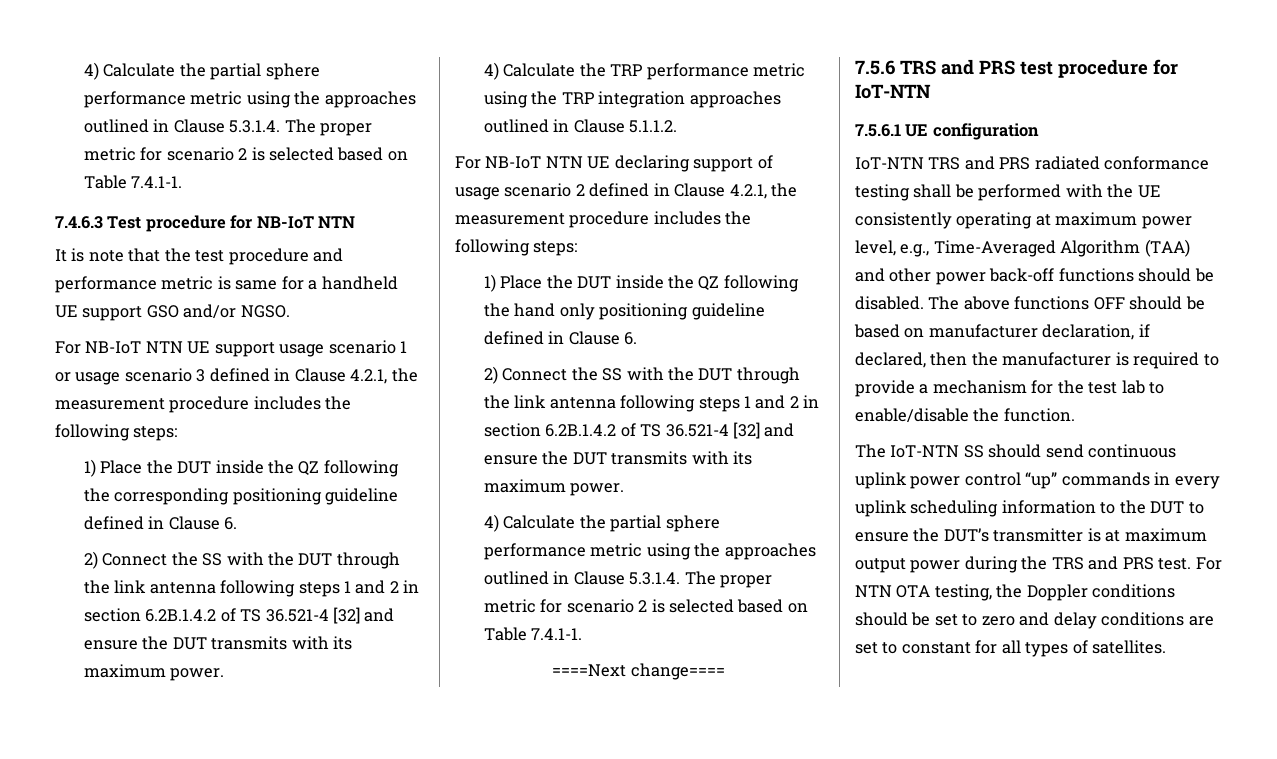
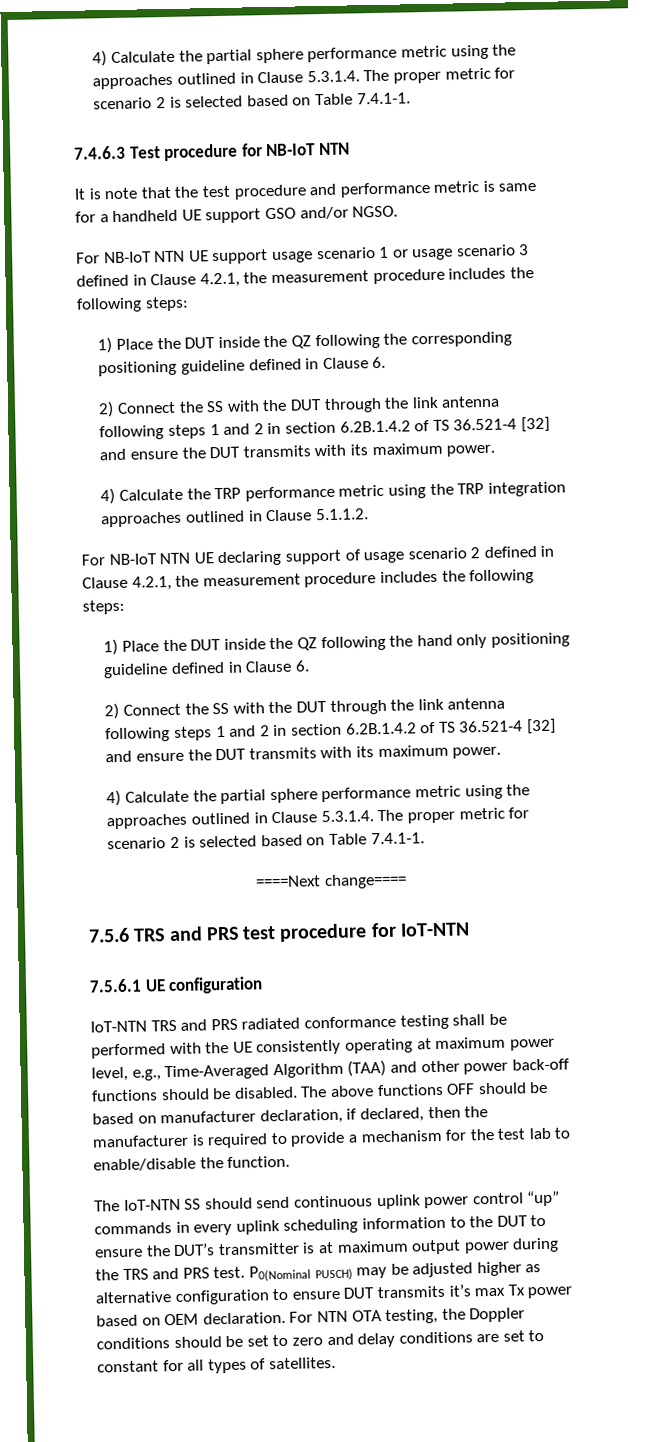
(1192, 564) none -> [248,1261,542,1282] [95,1284,574,1306] [96,1311,286,1327] P0(Nominal PUSCH) may be adjusted higher as alternative configuration to ensure DUT transmits it’s max Tx power based on OEM declaration.

